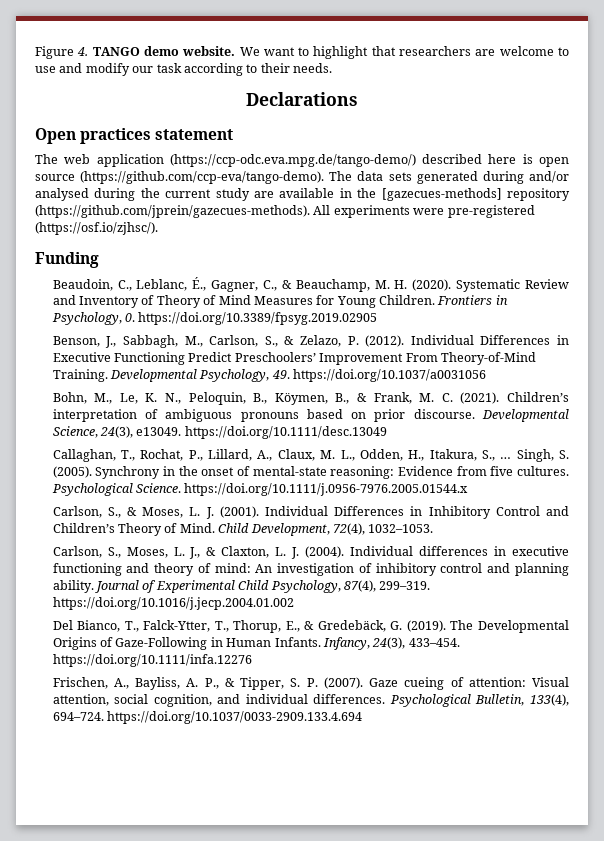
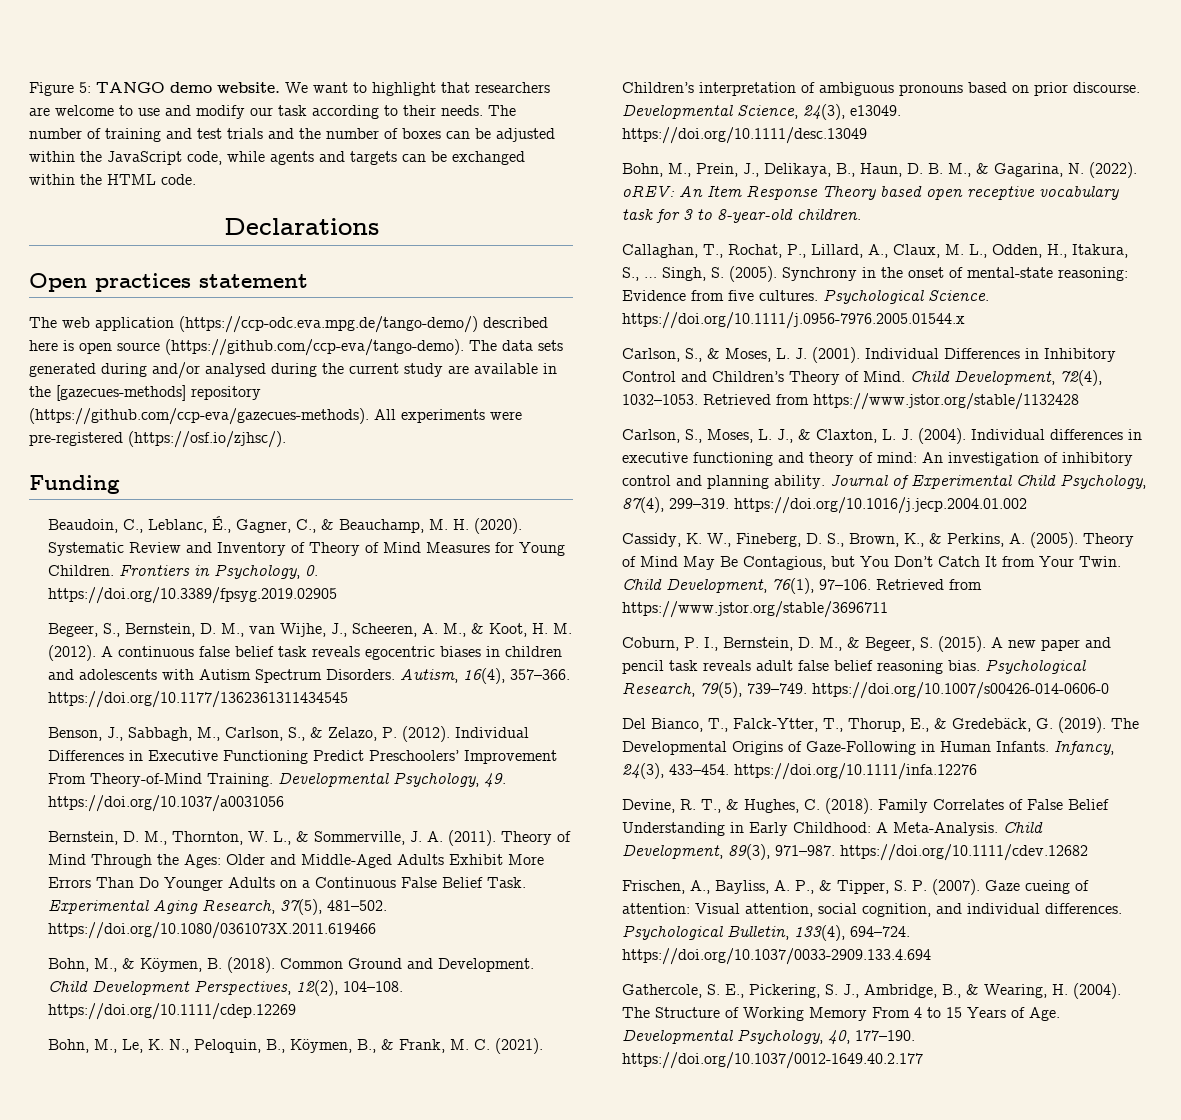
[77,47,89,56] 4. -> [79,82,91,93] 5:
(332, 68) none -> [488,105,516,116] [29,128,555,142] [29,151,525,165] [29,174,196,185] The number of training and test trials and the number of boxes can be adjusted within the JavaScript code, while agents and targets can be exchanged within the HTML code.
[35,205,310,218] (https://github.com/jprein/gazecues-methods). -> [29,408,369,425] (https://github.com/ccp-eva/gazecues-methods).
(378, 318) none -> [48,623,573,637] [48,645,563,661] [48,668,571,684] [48,691,349,708] // Begeer, S., Bernstein, D. M., van Wijhe, J., Scheeren, A. M., & Koot, H. M. (2012). A continuous false belief task reveals egocentric biases in children and adolescents with Autism Spectrum Disorders. Autism, 16(4), 357–366. https://doi.org/10.1177/1362361311434545
(487, 375) none -> [48,830,572,846] [48,854,545,868] [48,877,527,891] [48,899,388,915] [48,922,377,939] [48,957,535,973] [48,980,404,996] [48,1003,297,1020] // Bernstein, D. M., Thornton, W. L., & Sommerville, J. A. (2011). Theory of Mind Through the Ages: Older and Middle-Aged Adults Exhibit More Errors Than Do Younger Adults on a Continuous False Belief Task. Experimental Aging Research, 37(5), 481–502. https://doi.org/10.1080/0361073X.2011.619466 // Bohn, M., & Köymen, B. (2018). Common Ground and Development. Child Development Perspectives, 12(2), 104–108. https://doi.org/10.1111/cdep.12269
(387, 432) none -> [622,162,1138,178] [622,185,1120,200] [622,209,862,223] // Bohn, M., Prein, J., Delikaya, B., Haun, D. B. M., & Gagarina, N. (2022). oREV: An Item Response Theory based open receptive vocabulary task for 3 to 8-year-old children.
(434, 528) none -> [703,393,1080,410] Retrieved from https://www.jstor.org/stable/1132428
(294, 603) none -> [622,532,1135,548] [622,556,1122,570] [622,578,983,594] [622,601,889,618] [622,636,1112,652] [622,659,1087,674] [622,682,1110,699] // Cassidy, K. W., Fineberg, D. S., Brown, K., & Perkins, A. (2005). Theory of Mind May Be Contagious, but You Don’t Catch It from Your Twin. Child Development, 76(1), 97–106. Retrieved from https://www.jstor.org/stable/3696711 // Coburn, P. I., Bernstein, D. M., & Begeer, S. (2015). A new paper and pencil task reveals adult false belief reasoning bias. Psychological Research, 79(5), 739–749. https://doi.org/10.1007/s00426-014-0606-0
(252, 660) none -> [622,798,1110,814] [622,822,1044,836] [622,844,1089,861] // Devine, R. T., & Hughes, C. (2018). Family Correlates of False Belief Understanding in Early Childhood: A Meta-Analysis. Child Development, 89(3), 971–987. https://doi.org/10.1111/cdev.12682
(363, 717) none -> [622,983,1122,999] [622,1007,1061,1021] [622,1029,916,1045] [622,1052,924,1069] // Gathercole, S. E., Pickering, S. J., Ambridge, B., & Wearing, H. (2004). The Structure of Working Memory From 4 to 15 Years of Age. Developmental Psychology, 40, 177–190. https://doi.org/10.1037/0012-1649.40.2.177

